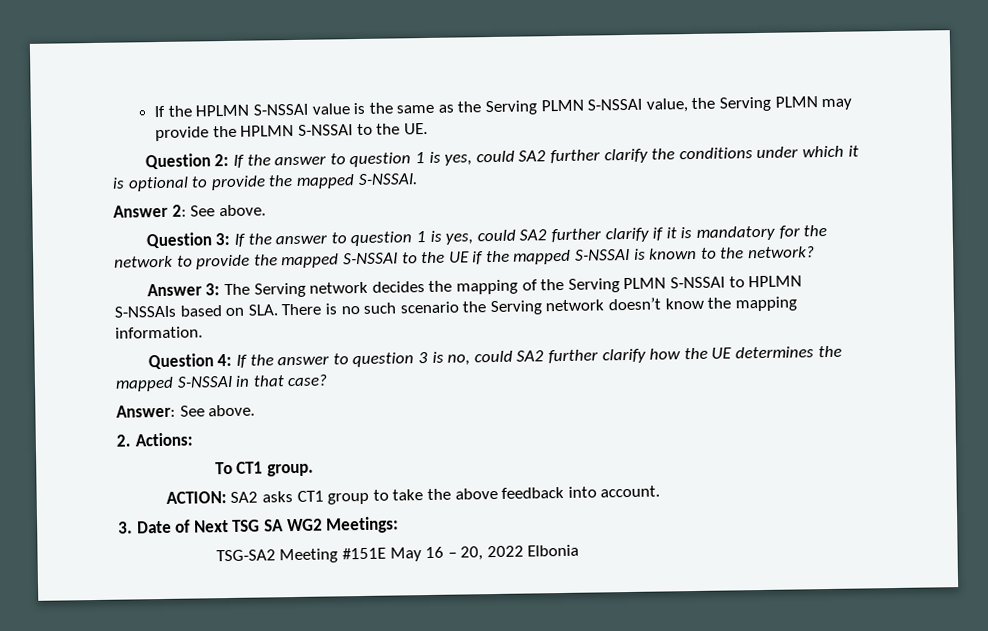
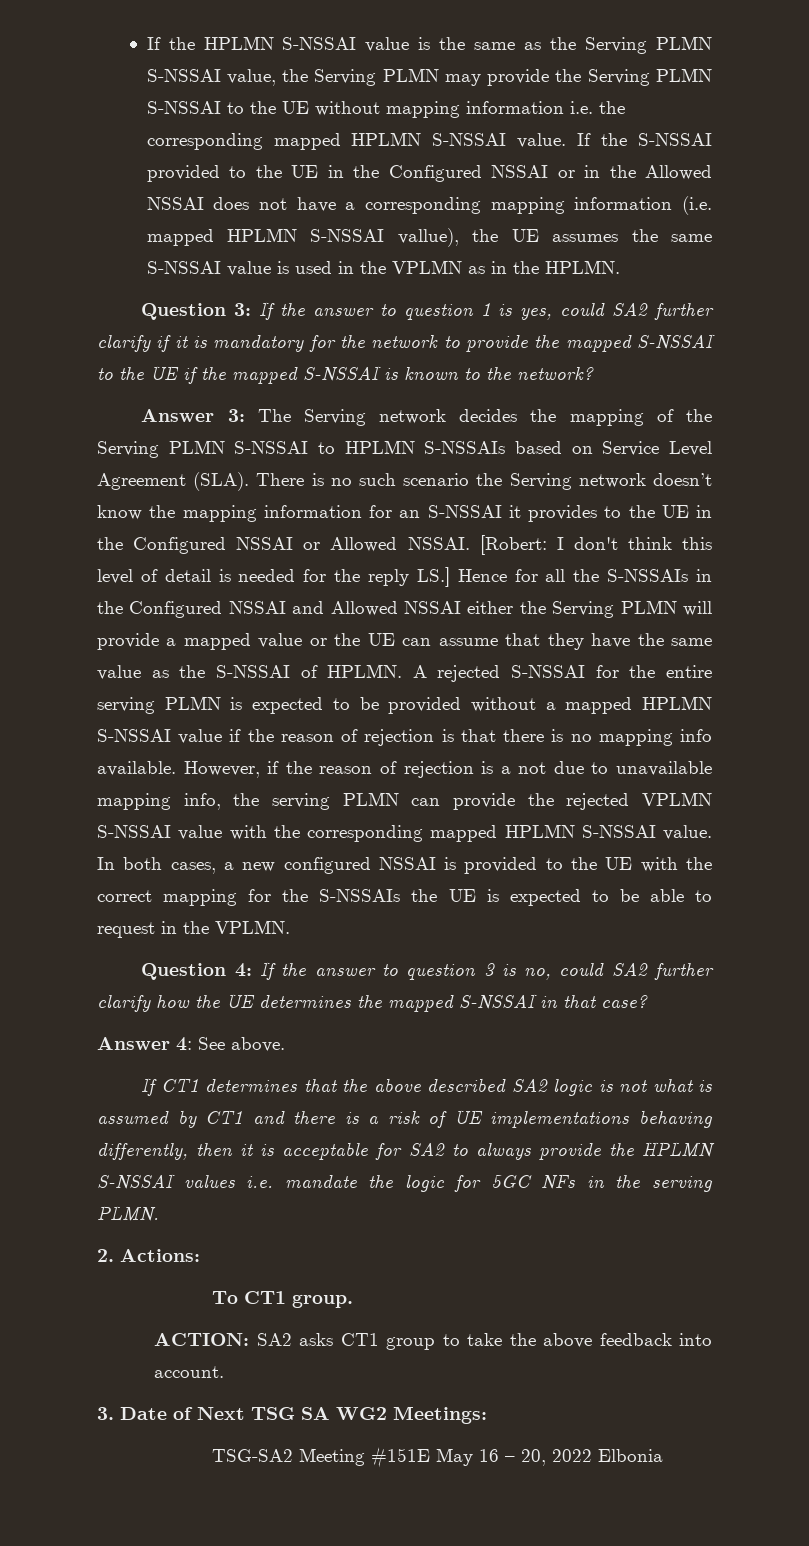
[240,122,428,137] [144,145,859,170] [112,173,418,192] [113,204,266,218] HPLMN S-NSSAI to the UE. // Question 2: If the answer to question 1 is yes, could SA2 further clarify the conditions under which it is optional to provide the mapped S-NSSAI. // Answer 2: See above. -> [587,68,712,86] [146,101,625,118] [146,132,712,150] [146,165,713,182] [146,196,712,215] [146,228,712,247] [146,260,620,276] Serving PLMN S-NSSAI to the UE without mapping information i.e. the corresponding mapped HPLMN S-NSSAI value. If the S-NSSAI provided to the UE in the Configured NSSAI or in the Allowed NSSAI does not have a corresponding mapping information (i.e. mapped HPLMN S-NSSAI vallue), the UE assumes the same S-NSSAI value is used in the VPLMN as in the HPLMN.
[247,304,278,316] SLA. -> [602,441,712,456] [97,472,250,491] Service Level Agreement (SLA).
[115,326,203,339] information. -> [263,505,712,522] [97,535,713,555] [97,567,712,587] [97,600,712,618] [97,633,712,650] [97,664,712,682] [97,696,712,714] [97,729,712,746] [97,761,712,778] [97,792,712,810] [97,824,712,842] [97,857,712,874] [97,889,712,906] [97,920,290,938] information for an S-NSSAI it provides to the UE in the Configured NSSAI or Allowed NSSAI. [Robert: I don't think this level of detail is needed for the reply LS.] Hence for all the S-NSSAIs in the Configured NSSAI and Allowed NSSAI either the Serving PLMN will provide a mapped value or the UE can assume that they have the same value as the S-NSSAI of HPLMN. A rejected S-NSSAI for the entire serving PLMN is expected to be provided without a mapped HPLMN S-NSSAI value if the reason of rejection is that there is no mapping info available. However, if the reason of rejection is a not due to unavailable mapping info, the serving PLMN can provide the rejected VPLMN S-NSSAI value with the corresponding mapped HPLMN S-NSSAI value. In both cases, a new configured NSSAI is provided to the UE with the correct mapping for the S-NSSAIs the UE is expected to be able to request in the VPLMN.
[116,404,256,418] Answer: See above. -> [97,1037,285,1052] [141,1078,712,1096] [97,1110,713,1128] [97,1142,715,1160] [97,1174,714,1192] [97,1206,159,1222] Answer 4: See above. // If CT1 determines that the above described SA2 logic is not what is assumed by CT1 and there is a risk of UE implementations behaving differently, then it is acceptable for SA2 to always provide the HPLMN S-NSSAI values i.e. mandate the logic for 5GC NFs in the serving PLMN.

